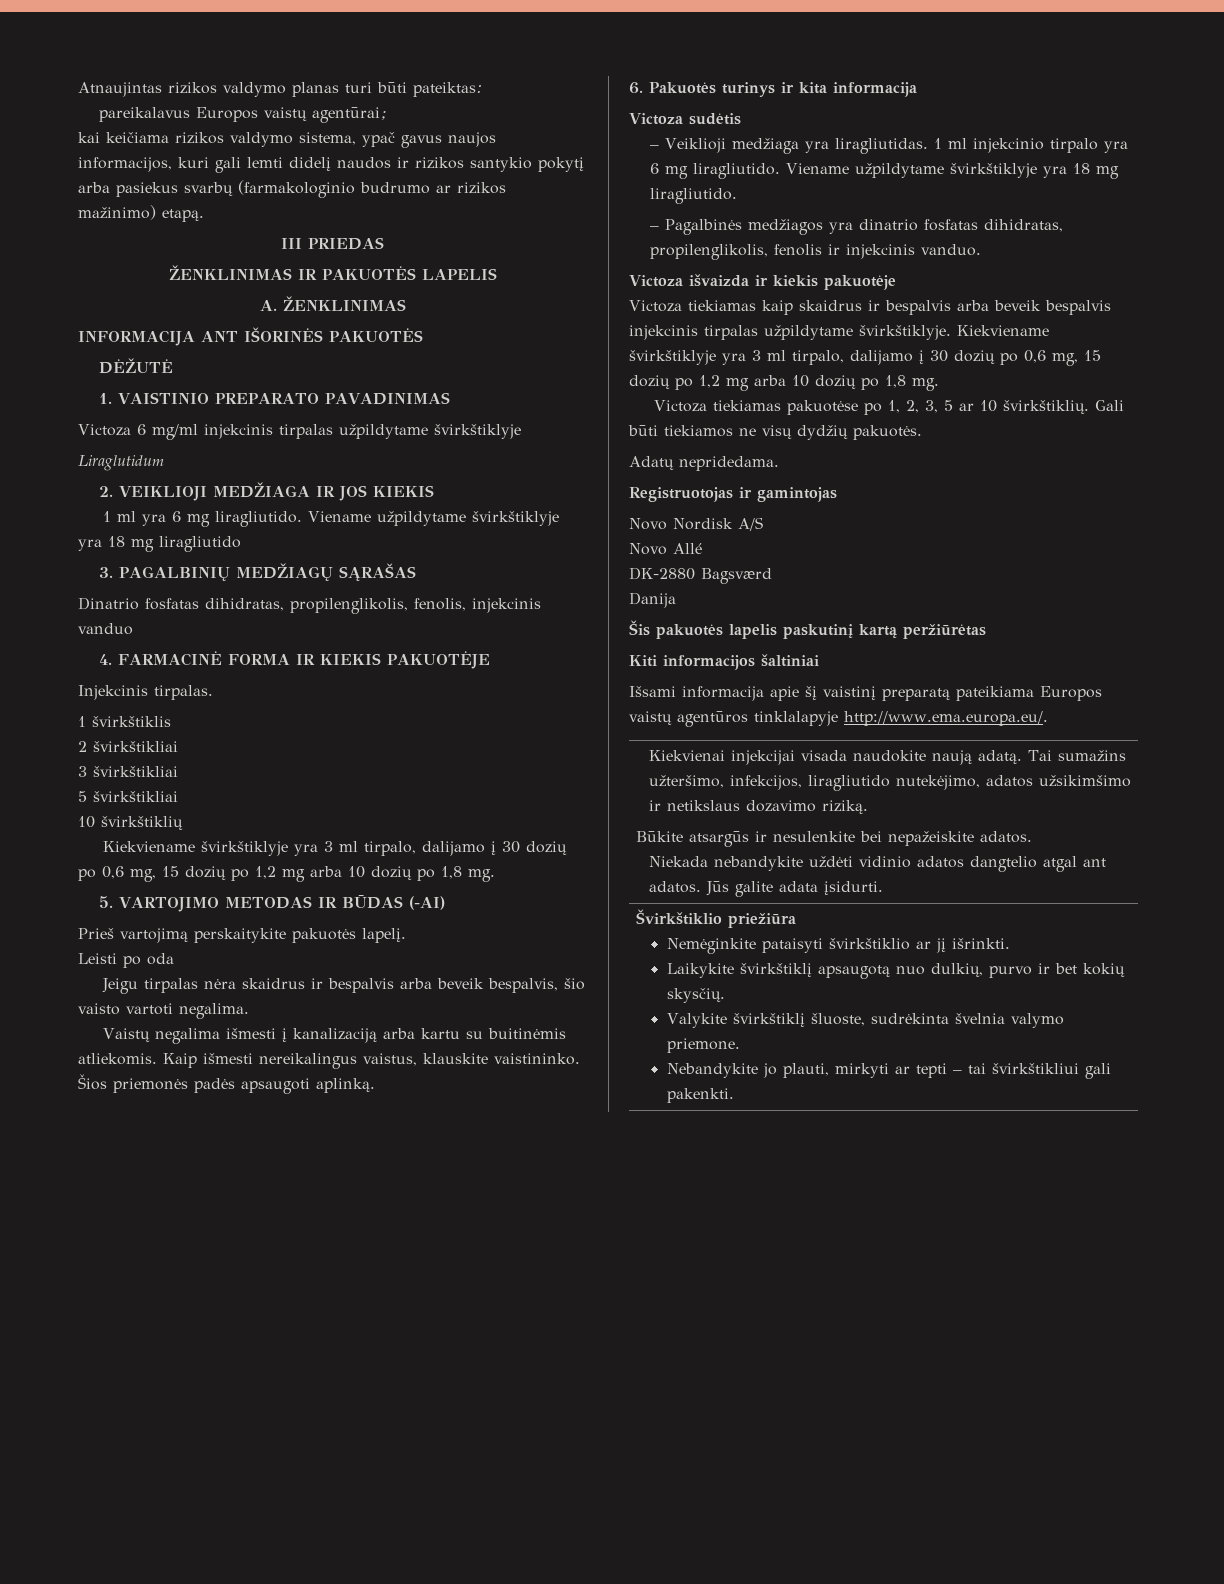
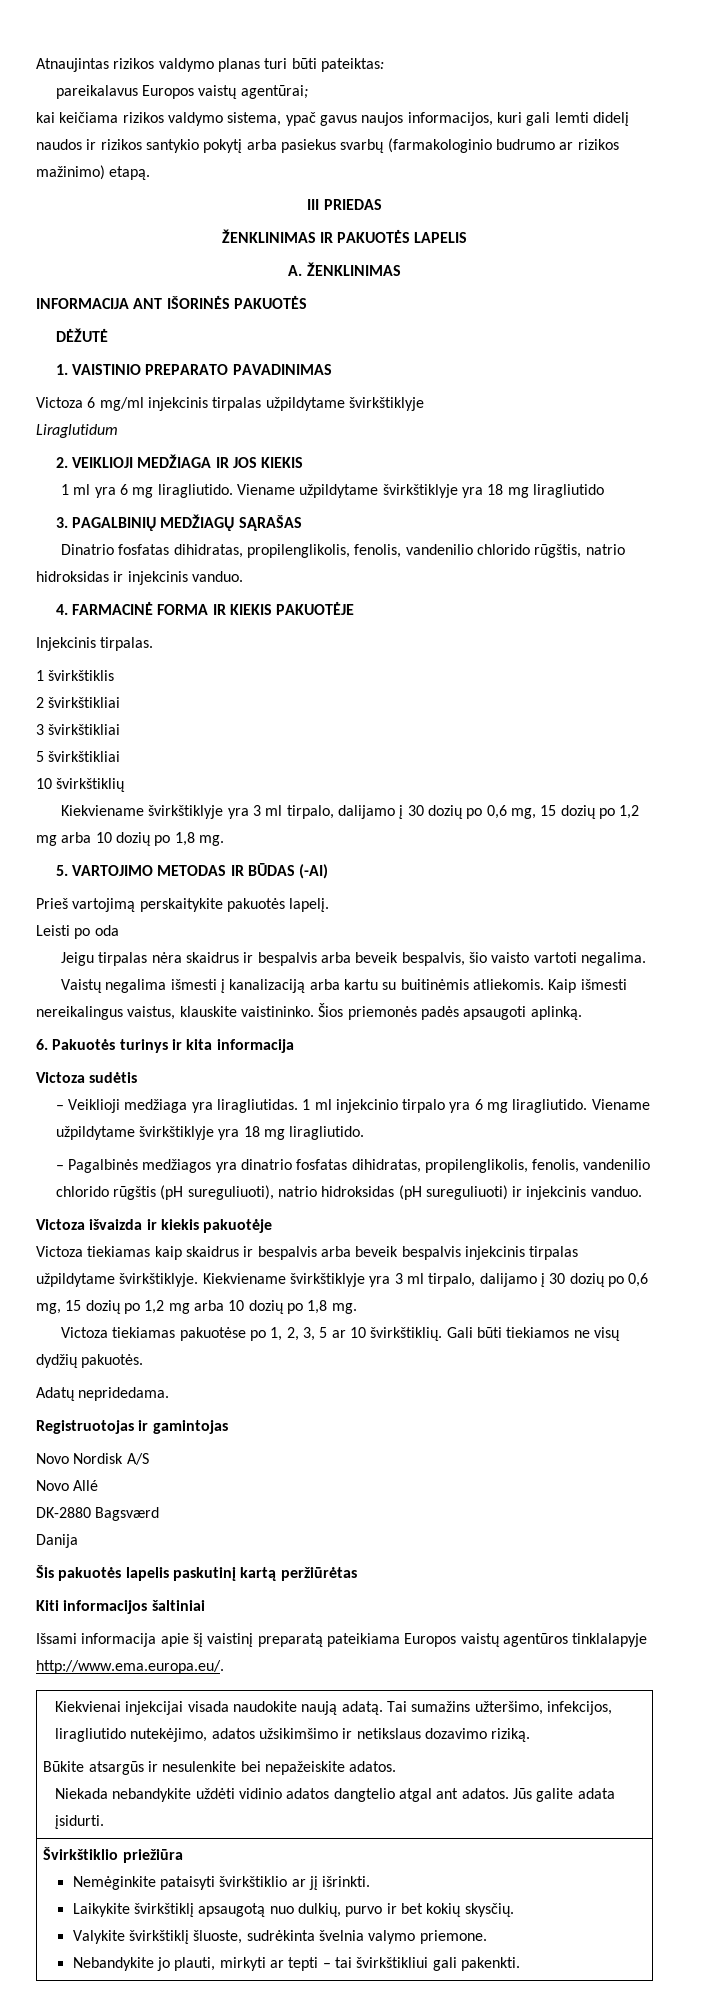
[472,598,541,613] [78,623,133,635] injekcinis vanduo -> [405,544,625,558] [36,571,243,585] vandenilio chlorido rūgštis, natrio hidroksidas ir injekcinis vanduo.
[774,244,823,256] fenolis -> [532,1159,651,1173] [55,1185,508,1200] fenolis, vandenilio chlorido rūgštis (pH sureguliuoti), natrio hidroksidas (pH sureguliuoti)

